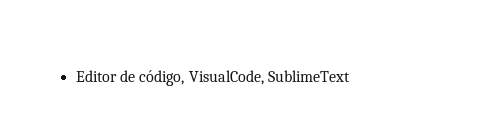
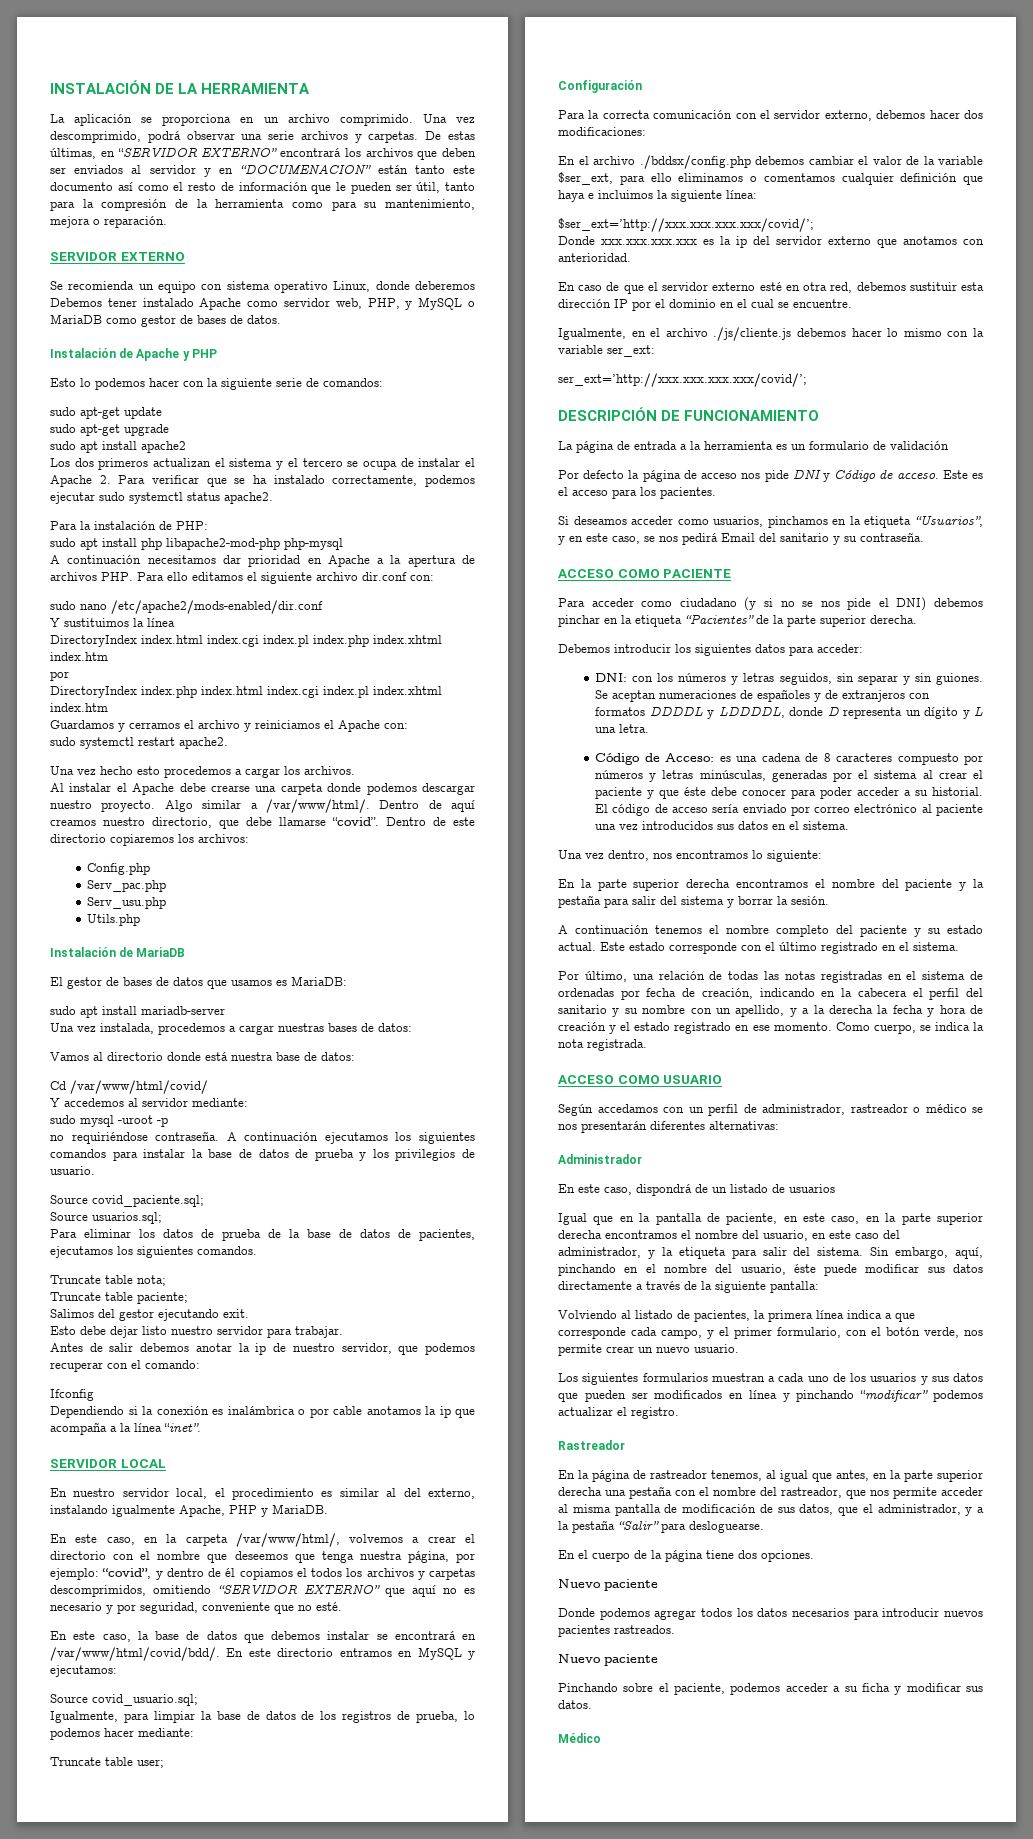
[75,70,351,86] Editor de código, VisualCode, SublimeText -> [50,80,311,94] [50,114,475,126] [50,131,475,143] [50,147,476,160] [50,164,476,177] [50,182,475,194] [50,199,476,211] [50,216,167,228] [50,252,185,261] [50,281,475,293] [50,297,476,310] [50,314,281,327] [50,348,217,361] [50,378,383,390] [50,407,162,419] [50,424,169,436] [50,441,186,453] [50,458,475,470] [50,475,475,487] [50,492,273,504] [50,521,208,530] [50,538,343,550] [50,555,476,567] [50,572,434,584] [50,600,323,614] [50,618,175,627] [50,635,442,647] [50,652,108,661] [50,671,69,681] [50,686,442,698] [50,703,108,712] [50,720,408,732] [50,737,228,749] [50,766,355,778] [50,783,475,795] [50,799,475,813] [50,817,475,829] [50,834,249,846] [87,863,151,875] [87,880,167,892] [87,897,167,909] [87,914,141,926] [50,947,186,957] [50,976,347,989] [50,1006,225,1018] [50,1023,412,1035] [50,1052,355,1061] [50,1080,208,1094] [50,1098,248,1107] [50,1115,168,1127] [50,1131,475,1144] [50,1149,475,1161] [50,1166,95,1175] [50,1195,204,1207] [50,1212,162,1224] [50,1229,475,1241] [50,1246,257,1258] [50,1275,166,1286] [50,1292,188,1304] [50,1309,249,1321] [50,1326,343,1338] [50,1343,475,1355] [50,1360,200,1372] [50,1389,94,1401] [50,1406,475,1418] [50,1422,201,1435] [50,1459,166,1468] [50,1488,475,1500] [50,1504,328,1517] [50,1533,476,1547] [50,1551,476,1563] [50,1568,475,1580] [50,1584,475,1597] [50,1602,342,1614] [50,1631,476,1643] [50,1647,475,1661] [50,1665,117,1677] [50,1694,198,1706] [50,1711,476,1723] [50,1728,194,1740] [50,1757,164,1768] [558,80,642,93] [558,110,983,121] [558,127,646,136] [558,155,983,169] [558,172,983,185] [558,190,757,202] [558,218,814,232] [558,236,984,248] [558,253,631,262] [558,282,984,294] [558,299,852,311] [558,327,985,341] [558,345,655,357] [558,373,807,387] [558,407,820,421] [558,441,949,453] [558,469,983,482] [558,487,716,499] [558,515,983,528] [558,532,924,545] [558,569,732,578] [558,597,983,611] [558,614,917,627] [558,644,863,656] [595,673,983,685] [595,689,931,702] [595,706,983,719] [595,724,650,733] [595,753,983,765] [595,770,983,782] [595,787,983,799] [595,804,983,816] [595,821,850,830] [558,850,822,862] [558,879,984,891] [558,895,829,908] [558,925,983,937] [558,942,959,954] [558,971,983,983] [558,988,984,1000] [558,1005,983,1017] [558,1022,984,1034] [558,1039,647,1051] [558,1075,723,1084] [558,1104,983,1116] [558,1121,779,1133] [558,1154,642,1164] [558,1184,835,1196] [558,1213,983,1225] [558,1230,900,1241] [558,1247,983,1259] [558,1264,983,1276] [558,1281,819,1293] [558,1310,915,1322] [558,1327,983,1339] [558,1344,739,1356] [558,1373,983,1385] [558,1390,983,1402] [558,1407,679,1419] [558,1440,625,1450] [558,1470,983,1482] [558,1486,983,1499] [558,1504,984,1516] [558,1520,764,1533] [558,1550,814,1562] [558,1579,658,1591] [558,1608,983,1620] [558,1625,675,1637] [558,1654,658,1666] [558,1683,983,1695] [558,1700,592,1709] [558,1733,601,1743] INSTALACIÓN DE LA HERRAMIENTA // La aplicación se proporciona en un archivo comprimido. Una vez descomprimido, podrá observar una serie archivos y carpetas. De estas últimas, en “SERVIDOR EXTERNO” encontrará los archivos que deben ser enviados al servidor y en “DOCUMENACION” están tanto este documento así como el resto de información que le pueden ser útil, tanto para la compresión de la herramienta como para su mantenimiento, mejora o reparación. // SERVIDOR EXTERNO // Se recomienda un equipo con sistema operativo Linux, donde deberemos Debemos tener instalado Apache como servidor web, PHP, y MySQL o MariaDB como gestor de bases de datos. // Instalación de Apache y PHP // Esto lo podemos hacer con la siguiente serie de comandos: // sudo apt-get update // sudo apt-get upgrade // sudo apt install apache2 // Los dos primeros actualizan el sistema y el tercero se ocupa de instalar el Apache 2. Para verificar que se ha instalado correctamente, podemos ejecutar sudo systemctl status apache2. // Para la instalación de PHP: // sudo apt install php libapache2-mod-php php-mysql // A continuación necesitamos dar prioridad en Apache a la apertura de archivos PHP. Para ello editamos el siguiente archivo dir.conf con: // sudo nano /etc/apache2/mods-enabled/dir.conf // Y sustituimos la línea // DirectoryIndex index.html index.cgi index.pl index.php index.xhtml index.htm // por // DirectoryIndex index.php index.html index.cgi index.pl index.xhtml index.htm // Guardamos y cerramos el archivo y reiniciamos el Apache con: // sudo systemctl restart apache2. // Una vez hecho esto procedemos a cargar los archivos. // Al instalar el Apache debe crearse una carpeta donde podemos descargar nuestro proyecto. Algo similar a /var/www/html/. Dentro de aquí creamos nuestro directorio, que debe llamarse “covid”. Dentro de este directorio copiaremos los archivos: // Config.php // Serv_pac.php // Serv_usu.php // Utils.php // Instalación de MariaDB // El gestor de bases de datos que usamos es MariaDB: // sudo apt install mariadb-server // Una vez instalada, procedemos a cargar nuestras bases de datos: // Vamos al directorio donde está nuestra base de datos: // Cd /var/www/html/covid/ // Y accedemos al servidor mediante: // sudo mysql -uroot -p // no requiriéndose contraseña. A continuación ejecutamos los siguientes comandos para instalar la base de datos de prueba y los privilegios de usuario. // Source covid_paciente.sql; // Source usuarios.sql; // Para eliminar los datos de prueba de la base de datos de pacientes, ejecutamos los siguientes comandos. // Truncate table nota; // Truncate table paciente; // Salimos del gestor ejecutando exit. // Esto debe dejar listo nuestro servidor para trabajar. // Antes de salir debemos anotar la ip de nuestro servidor, que podemos recuperar con el comando: // Ifconfig // Dependiendo si la conexión es inalámbrica o por cable anotamos la ip que acompaña a la línea “inet”. // SERVIDOR LOCAL // En nuestro servidor local, el procedimiento es similar al del externo, instalando igualmente Apache, PHP y MariaDB. // En este caso, en la carpeta /var/www/html/, volvemos a crear el directorio con el nombre que deseemos que tenga nuestra página, por ejemplo: “covid”, y dentro de él copiamos el todos los archivos y carpetas descomprimidos, omitiendo “SERVIDOR EXTERNO” que aquí no es necesario y por seguridad, conveniente que no esté. // En este caso, la base de datos que debemos instalar se encontrará en /var/www/html/covid/bdd/. En este directorio entramos en MySQL y ejecutamos: // Source covid_usuario.sql; // Igualmente, para limpiar la base de datos de los registros de prueba, lo podemos hacer mediante: // Truncate table user; // Configuración // Para la correcta comunicación con el servidor externo, debemos hacer dos modificaciones: // En el archivo ./bddsx/config.php debemos cambiar el valor de la variable $ser_ext, para ello eliminamos o comentamos cualquier definición que haya e incluimos la siguiente línea: // $ser_ext=’http://xxx.xxx.xxx.xxx/covid/’; // Donde xxx.xxx.xxx.xxx es la ip del servidor externo que anotamos con anterioridad. // En caso de que el servidor externo esté en otra red, debemos sustituir esta dirección IP por el dominio en el cual se encuentre. // Igualmente, en el archivo ./js/cliente.js debemos hacer lo mismo con la variable ser_ext: // ser_ext=’http://xxx.xxx.xxx.xxx/covid/’; // DESCRIPCIÓN DE FUNCIONAMIENTO // La página de entrada a la herramienta es un formulario de validación // Por defecto la página de acceso nos pide DNI y Código de acceso. Este es el acceso para los pacientes. // Si deseamos acceder como usuarios, pinchamos en la etiqueta “Usuarios”, y en este caso, se nos pedirá Email del sanitario y su contraseña. // ACCESO COMO PACIENTE // Para acceder como ciudadano (y si no se nos pide el DNI) debemos pinchar en la etiqueta “Pacientes” de la parte superior derecha. // Debemos introducir los siguientes datos para acceder: // DNI: con los números y letras seguidos, sin separar y sin guiones. Se aceptan numeraciones de españoles y de extranjeros con formatos DDDDL y LDDDDL, donde D representa un dígito y L una letra. // Código de Acceso: es una cadena de 8 caracteres compuesto por números y letras minúsculas, generadas por el sistema al crear el paciente y que éste debe conocer para poder acceder a su historial. El código de acceso sería enviado por correo electrónico al paciente una vez introducidos sus datos en el sistema. // Una vez dentro, nos encontramos lo siguiente: // En la parte superior derecha encontramos el nombre del paciente y la pestaña para salir del sistema y borrar la sesión. // A continuación tenemos el nombre completo del paciente y su estado actual. Este estado corresponde con el último registrado en el sistema. // Por último, una relación de todas las notas registradas en el sistema de ordenadas por fecha de creación, indicando en la cabecera el perfil del sanitario y su nombre con un apellido, y a la derecha la fecha y hora de creación y el estado registrado en ese momento. Como cuerpo, se indica la nota registrada. // ACCESO COMO USUARIO // Según accedamos con un perfil de administrador, rastreador o médico se nos presentarán diferentes alternativas: // Administrador // En este caso, dispondrá de un listado de usuarios // Igual que en la pantalla de paciente, en este caso, en la parte superior derecha encontramos el nombre del usuario, en este caso del administrador, y la etiqueta para salir del sistema. Sin embargo, aquí, pinchando en el nombre del usuario, éste puede modificar sus datos directamente a través de la siguiente pantalla: // Volviendo al listado de pacientes, la primera línea indica a que corresponde cada campo, y el primer formulario, con el botón verde, nos permite crear un nuevo usuario. // Los siguientes formularios muestran a cada uno de los usuarios y sus datos que pueden ser modificados en línea y pinchando “modificar” podemos actualizar el registro. // Rastreador // En la página de rastreador tenemos, al igual que antes, en la parte superior derecha una pestaña con el nombre del rastreador, que nos permite acceder al misma pantalla de modificación de sus datos, que el administrador, y a la pestaña “Salir” para desloguearse. // En el cuerpo de la página tiene dos opciones. // Nuevo paciente // Donde podemos agregar todos los datos necesarios para introducir nuevos pacientes rastreados. // Nuevo paciente // Pinchando sobre el paciente, podemos acceder a su ficha y modificar sus datos. // Médico

